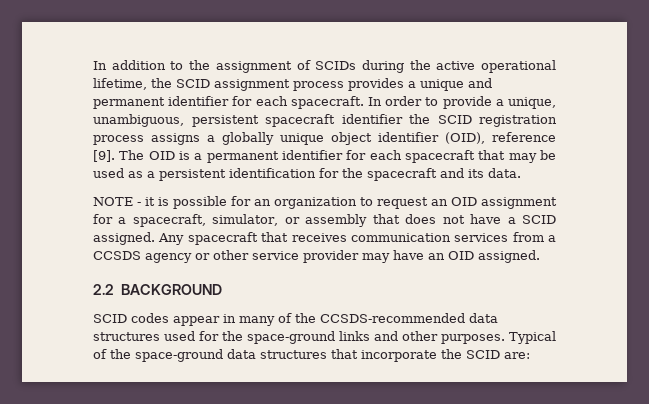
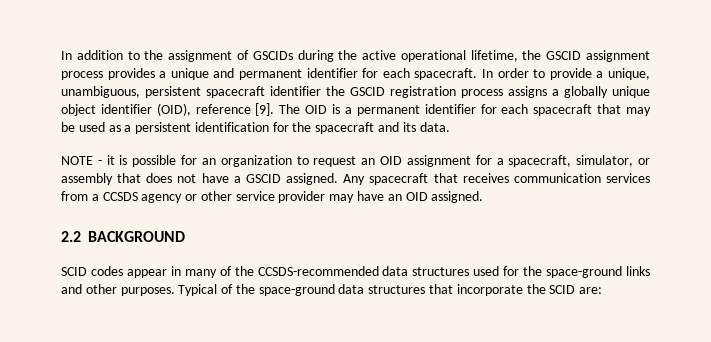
[315,61,357,70] SCIDs -> [252,51,293,60] GSCIDs
[176,79,210,88] SCID -> [546,51,582,60] GSCID
[437,115,472,124] SCID -> [350,87,385,96] GSCID
[522,215,557,224] SCID -> [245,174,281,183] GSCID

